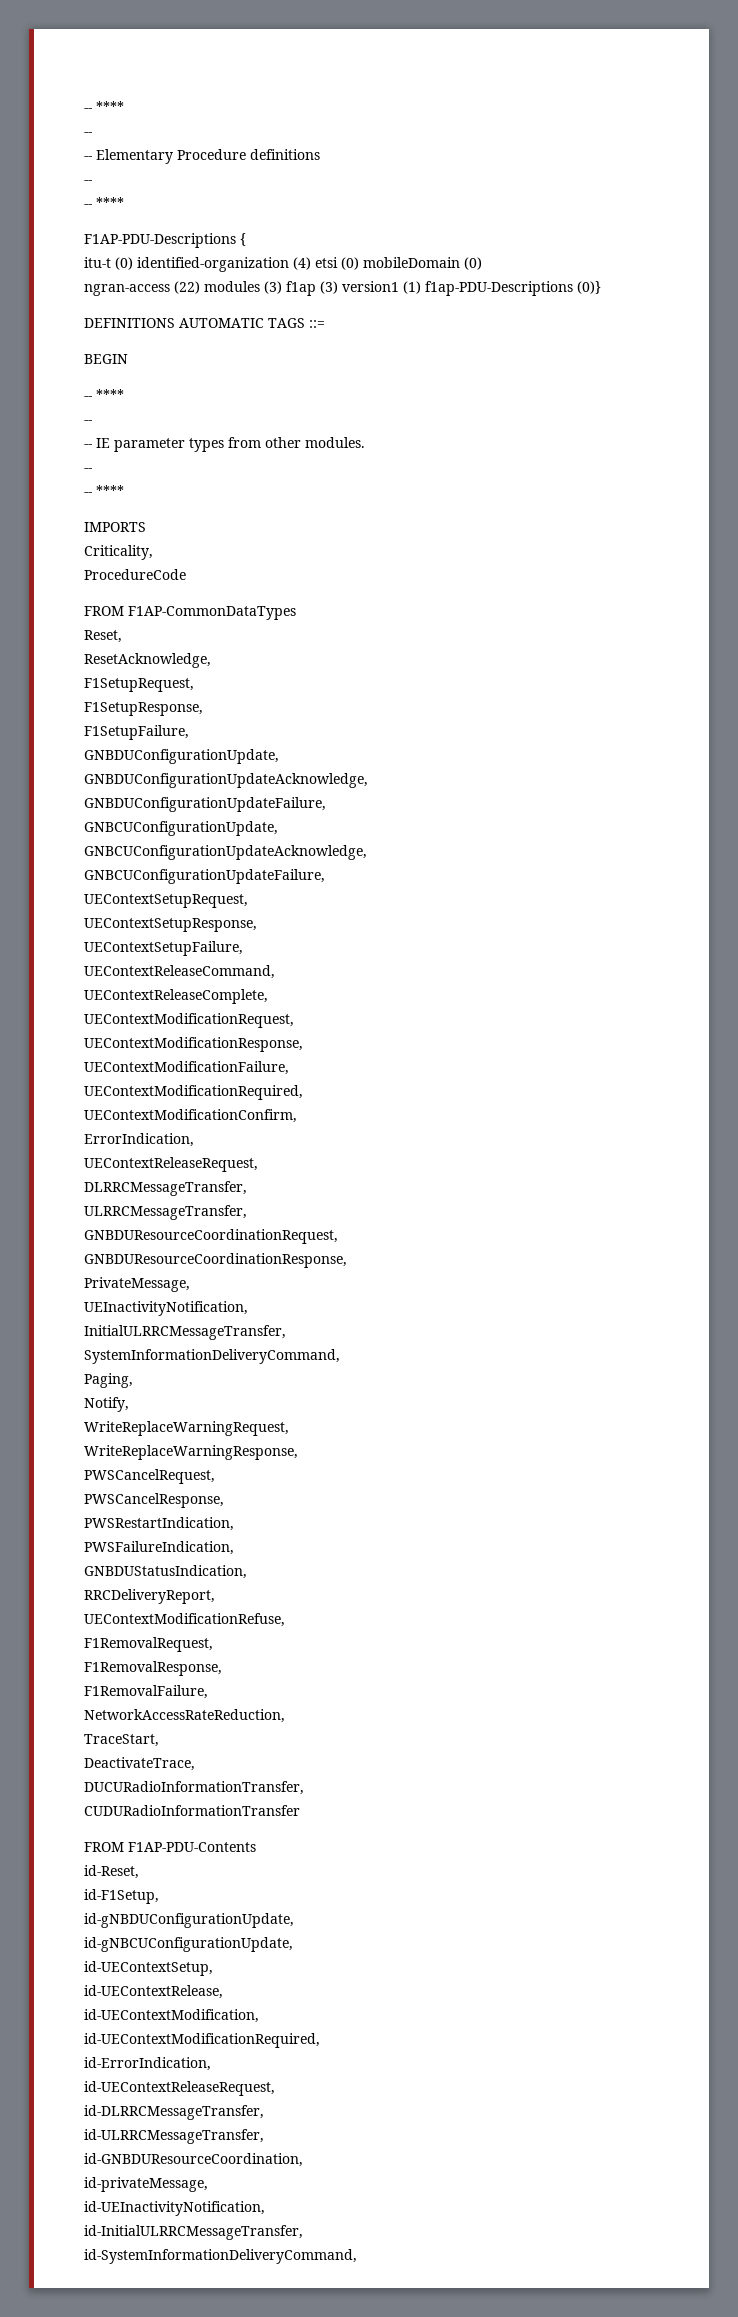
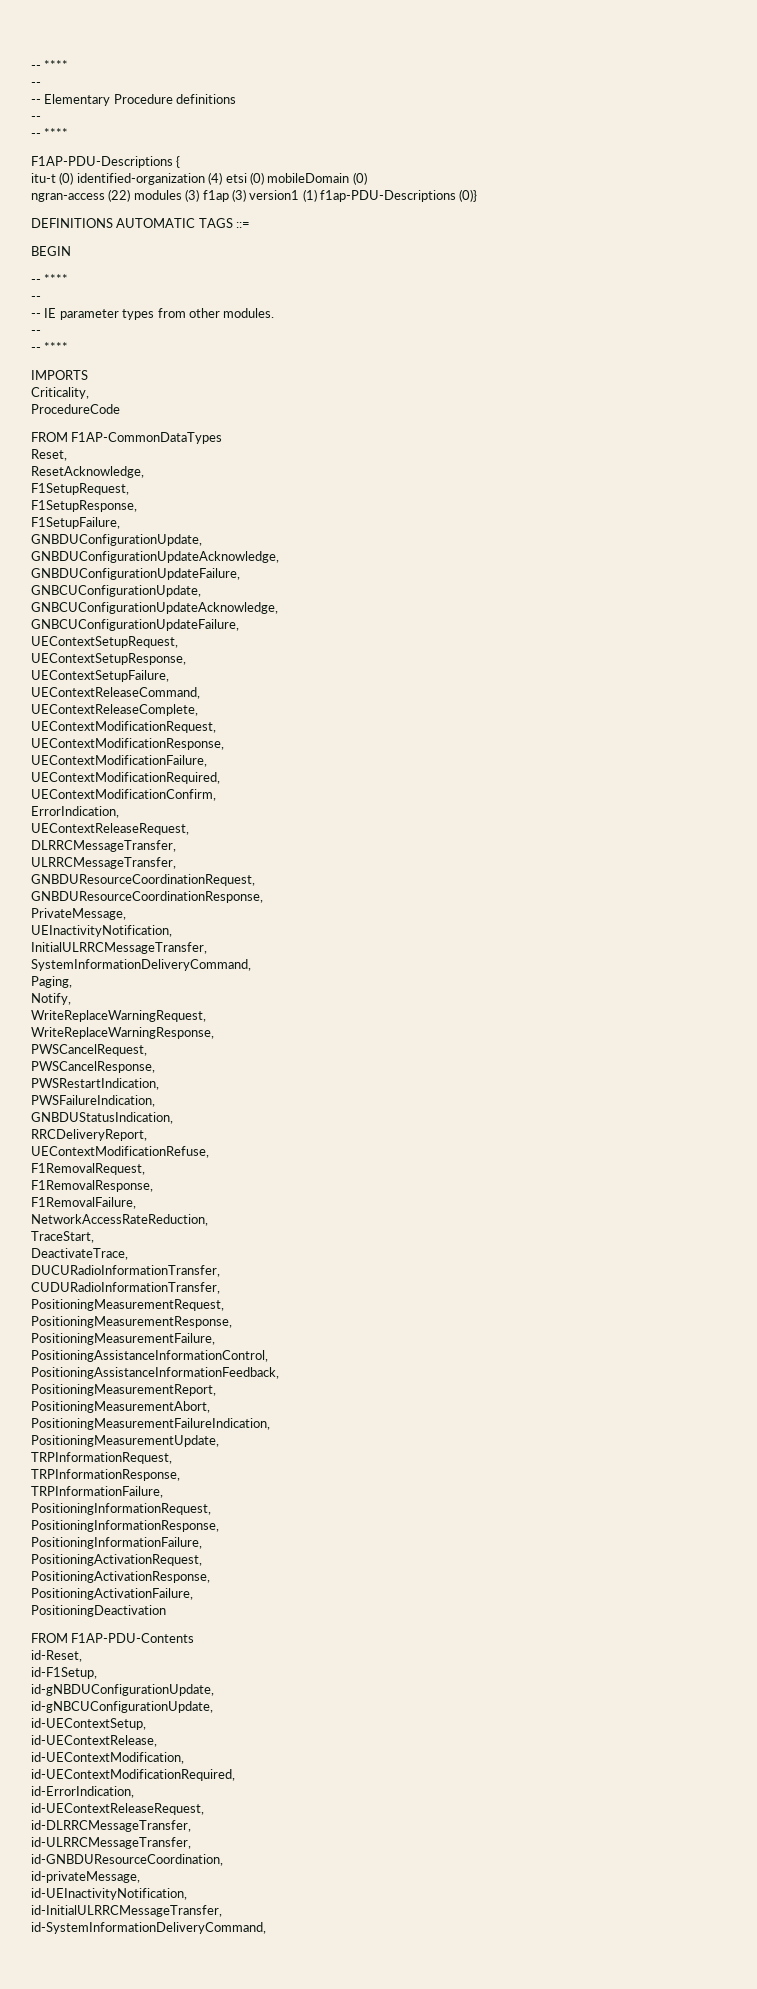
[84,1805,300,1816] CUDURadioInformationTransfer -> [31,1282,220,1294] [31,1299,224,1311] [31,1316,232,1328] [31,1333,215,1345] [31,1350,268,1362] [31,1367,279,1379] [31,1384,216,1396] [31,1401,210,1413] [31,1418,270,1430] [31,1435,219,1447] [31,1452,172,1464] [31,1469,180,1481] [31,1486,163,1498] [31,1503,211,1515] [31,1520,219,1532] [31,1537,202,1549] [31,1554,202,1566] [31,1571,210,1583] [31,1588,193,1600] [31,1605,166,1617] CUDURadioInformationTransfer, // PositioningMeasurementRequest, // PositioningMeasurementResponse, // PositioningMeasurementFailure, // PositioningAssistanceInformationControl, // PositioningAssistanceInformationFeedback, // PositioningMeasurementReport, // PositioningMeasurementAbort, // PositioningMeasurementFailureIndication, // PositioningMeasurementUpdate, // TRPInformationRequest, // TRPInformationResponse, // TRPInformationFailure, // PositioningInformationRequest, // PositioningInformationResponse, // PositioningInformationFailure, // PositioningActivationRequest, // PositioningActivationResponse, // PositioningActivationFailure, // PositioningDeactivation

